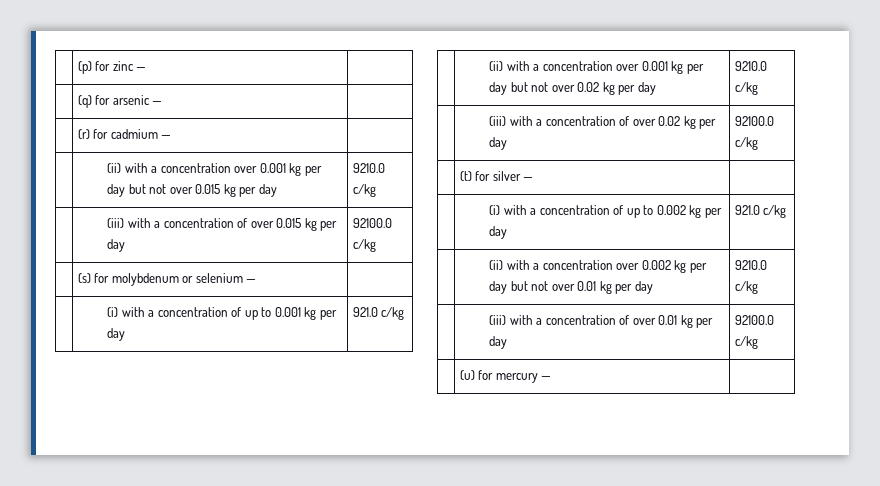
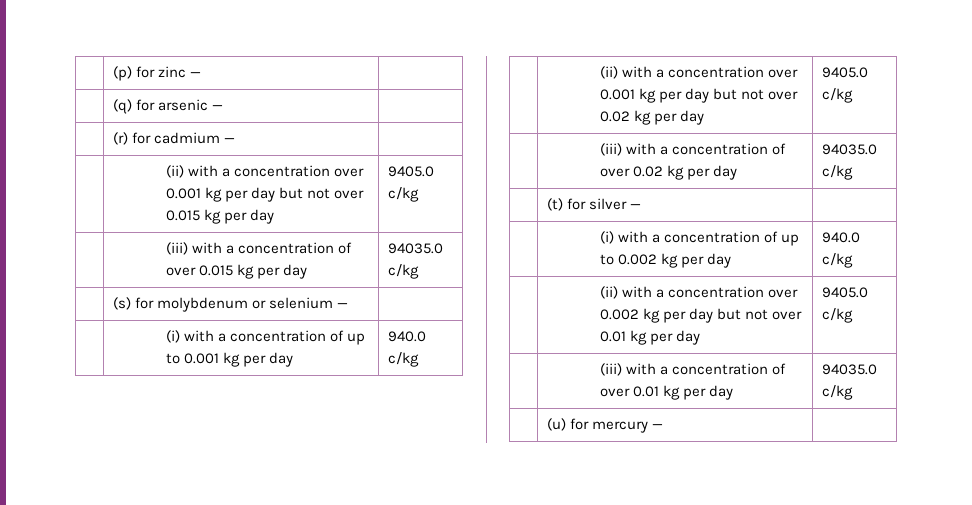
[352,163,385,173] 9210.0 -> [387,166,434,177] 9405.0
[352,218,392,228] 92100.0 -> [387,243,443,254] 94035.0
[352,307,378,317] 921.0 -> [387,331,426,342] 940.0
[734,61,767,71] 9210.0 -> [821,67,868,78] 9405.0
[734,116,774,126] 92100.0 -> [821,144,877,155] 94035.0
[734,205,760,215] 921.0 -> [821,232,860,243] 940.0
[734,260,767,270] 9210.0 -> [821,287,868,298] 9405.0
[734,315,774,325] 92100.0 -> [821,364,877,375] 94035.0

